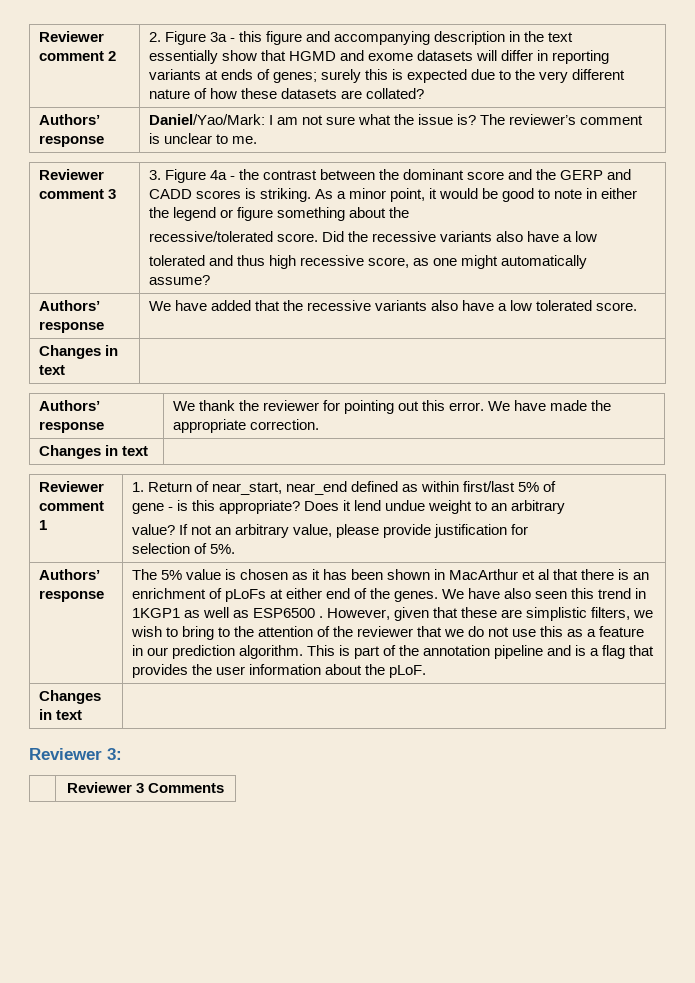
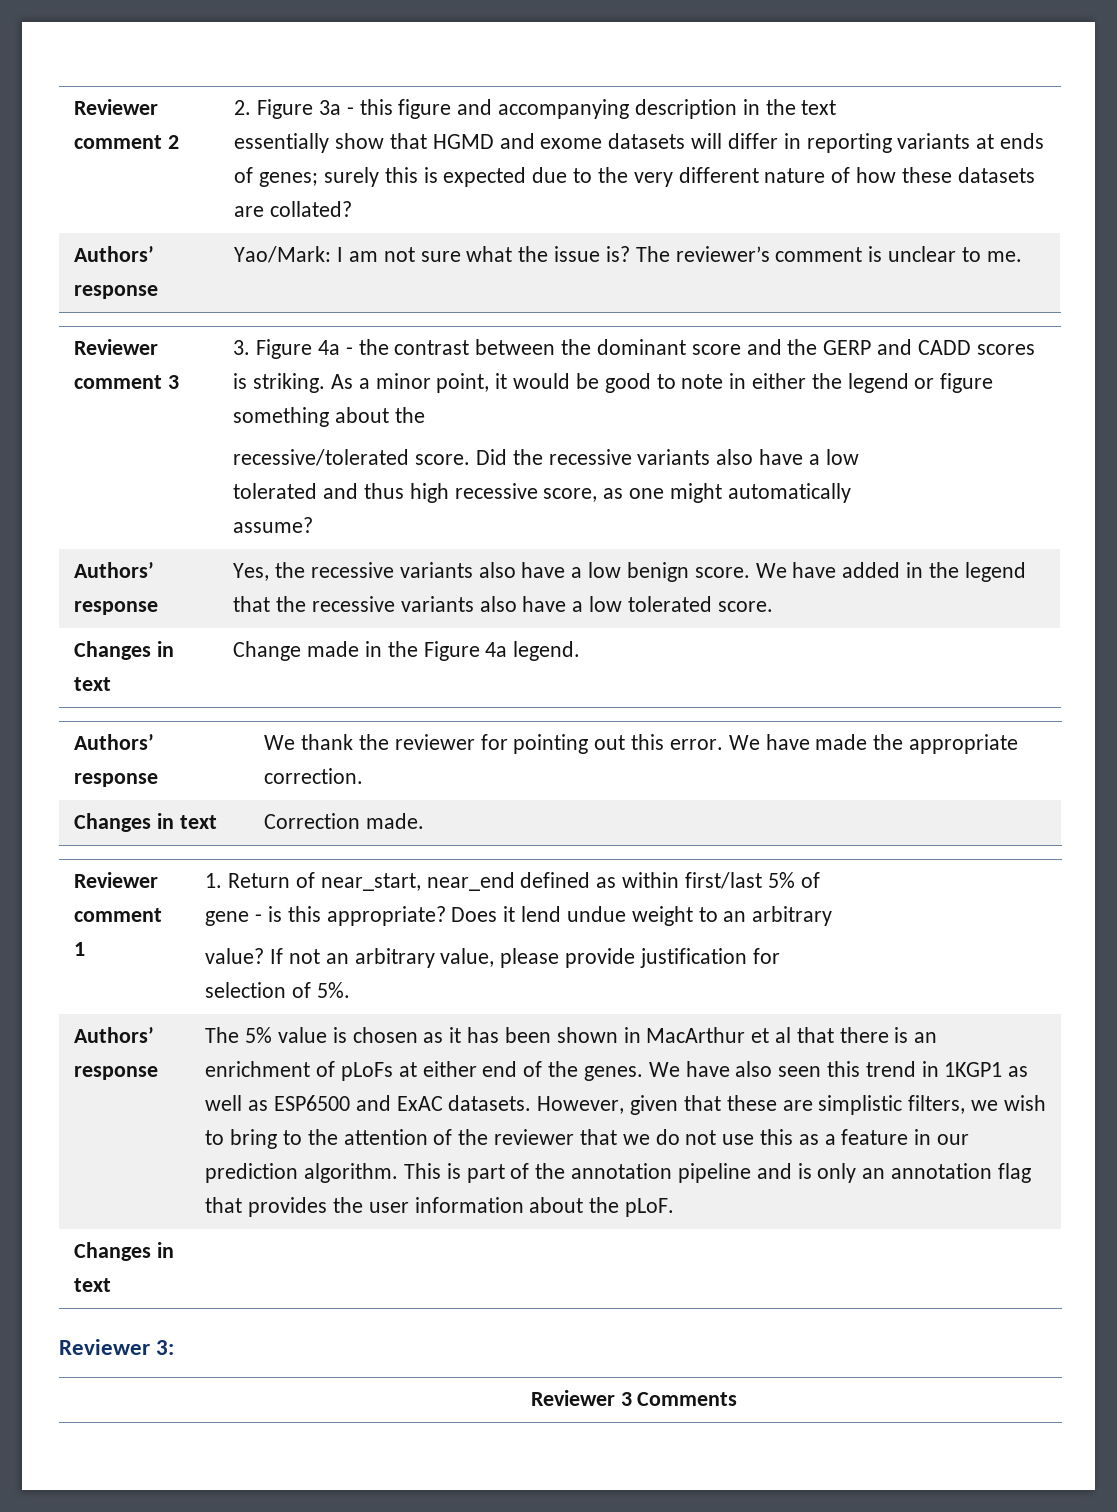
[148,114,265,125] Daniel/Yao/Mark: -> [234,246,332,263] Yao/Mark:
[148,300,251,311] We have added -> [233,562,1026,582] Yes, the recessive variants also have a low benign score. We have added in the legend
(65, 370) none -> [233,641,581,661] Change made in the Figure 4a legend.
(148, 451) none -> [264,813,425,829] Correction made.
[318,616,323,618] . -> [355,1095,532,1111] and ExAC datasets.
[590,648,600,656] a -> [817,1163,992,1183] only an annotation

